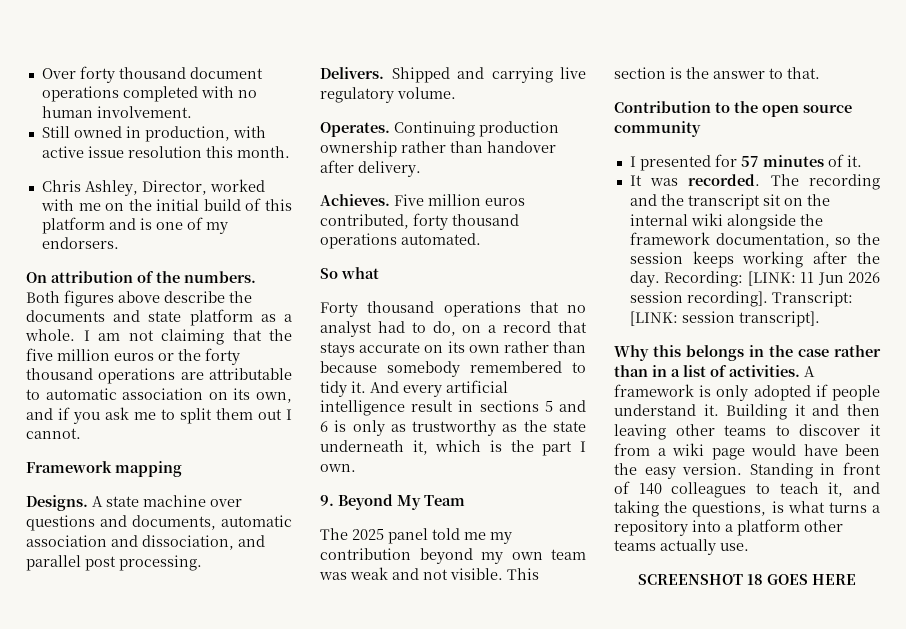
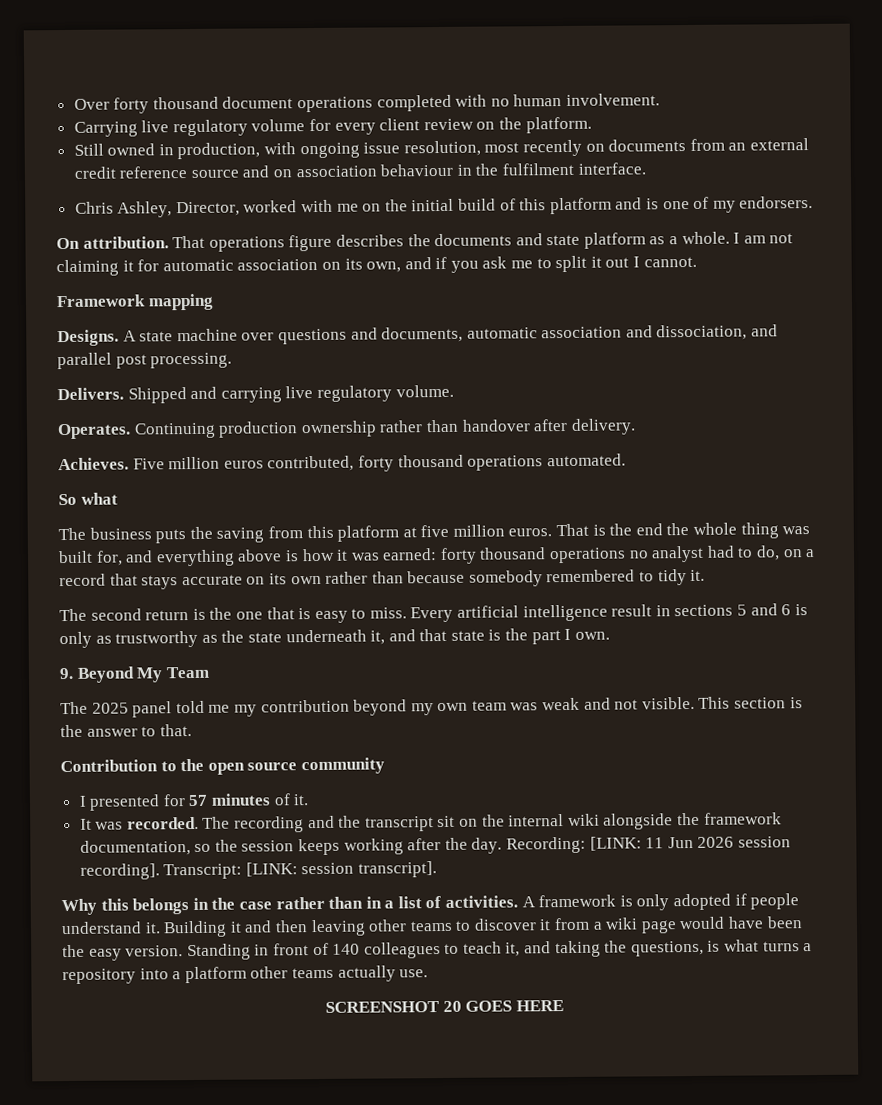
(192, 112) none -> [73,116,592,137] // Carrying live regulatory volume for every client review on the platform.
[41,146,290,158] active issue resolution this month. -> [299,138,809,159] [73,162,646,179] ongoing issue resolution, most recently on documents from an external credit reference source and on association behaviour in the fulfilment interface.
[51,271,256,283] [26,290,225,307] attribution of the numbers. Both figures above describe -> [82,234,404,252] attribution. That operations figure describes
[232,329,292,341] [26,348,240,365] [26,368,292,384] [26,389,40,400] that the five million euros or the forty thousand operations are attributable to -> [122,259,160,272] it for
[216,408,253,420] them -> [590,256,602,268] it
[320,301,559,317] Forty thousand operations that -> [58,522,811,544] [58,547,627,567] The business puts the saving from this platform at five million euros. That is the end the whole thing was built for, and everything above is how it was earned: forty thousand operations
[370,381,442,397] And every -> [59,606,454,624] // The second return is the one that is easy to miss. Every
[435,440,482,452] which -> [388,628,485,642] and that state
[747,574,763,585] 18 -> [442,1000,462,1013] 20

